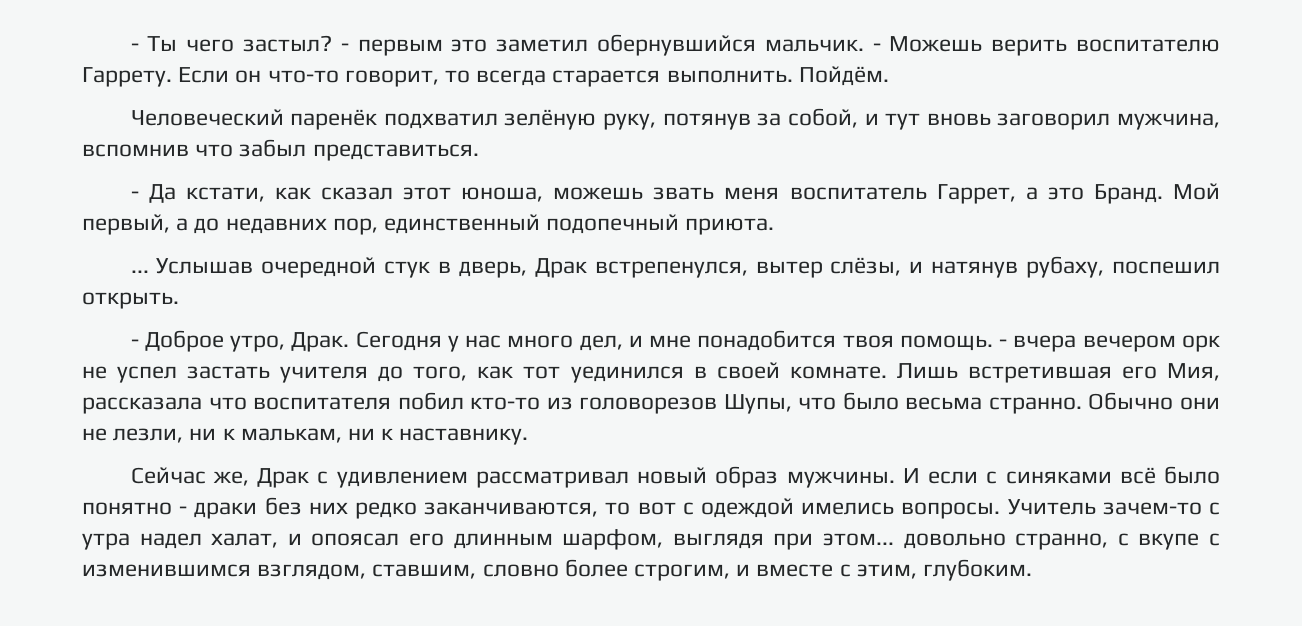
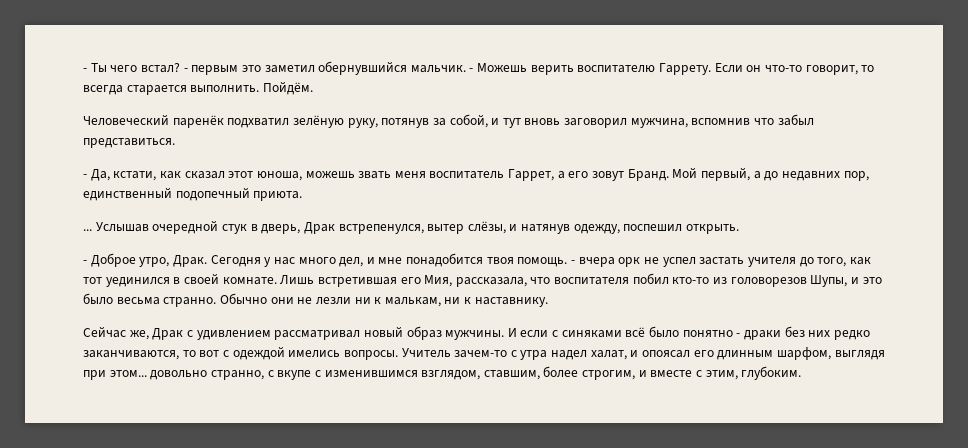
[242,35,332,52] застыл? -> [140,63,180,73] встал?
[148,184,176,203] Да -> [90,169,110,181] Да,
[1047,187,1084,200] это -> [568,171,625,181] его зовут
[1026,256,1105,278] рубаху, -> [573,224,620,234] одежду,
[1082,335,1176,352] вечером -> (615, 262) none
[82,397,202,414] рассказала -> [455,277,527,287] рассказала,
[798,397,837,410] что -> [850,277,882,284] и это
[113,428,184,443] лезли, -> [315,297,351,305] лезли
[482,564,559,577] словно -> (540, 375) none

